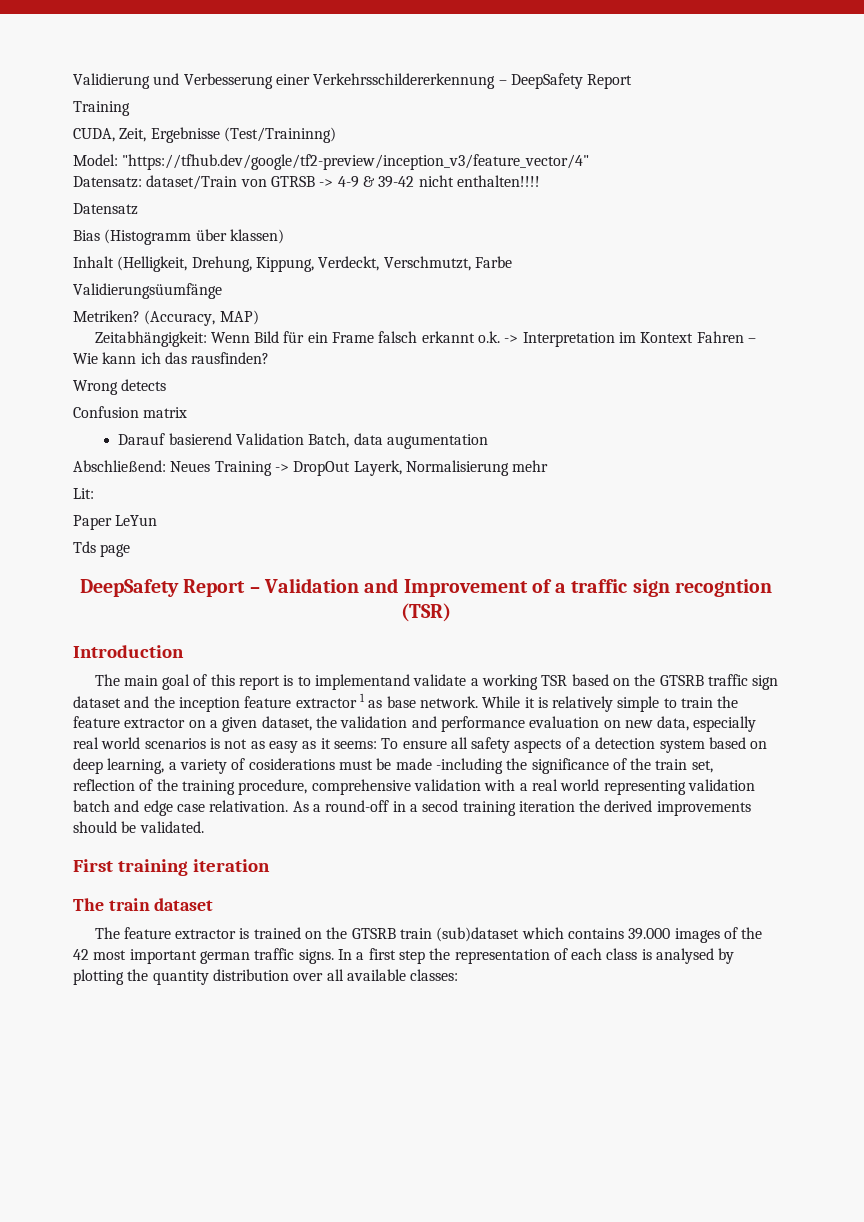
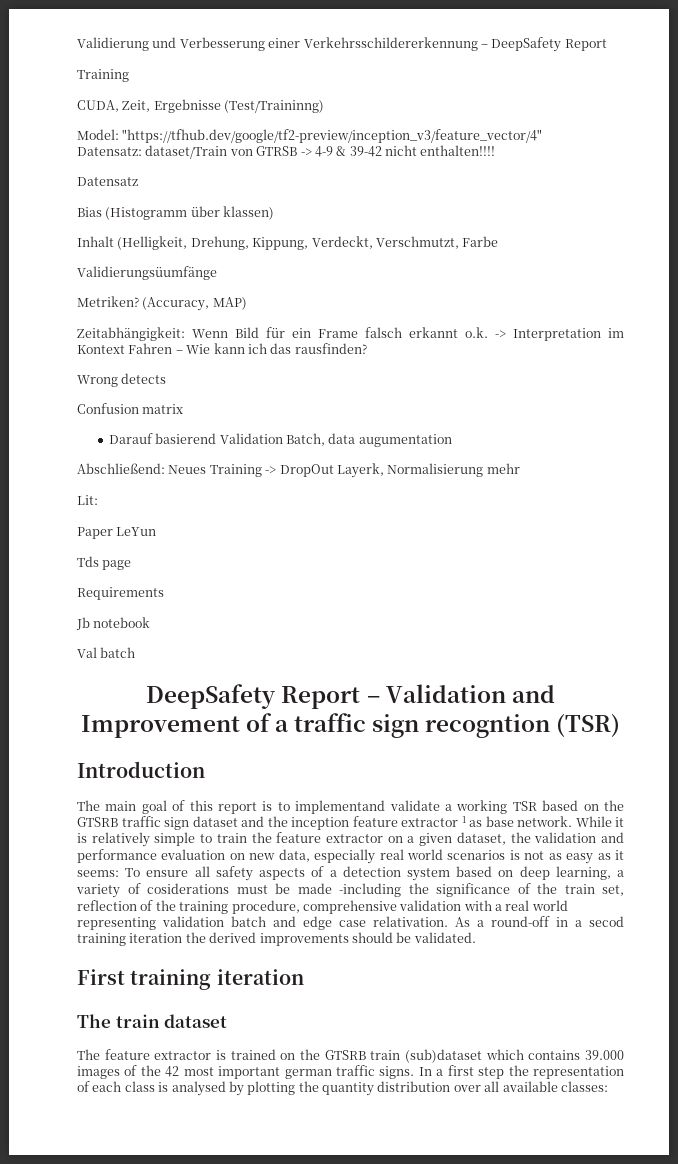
(131, 550) none -> [77,587,164,600] [76,617,151,630] [77,647,136,658] // Requirements // Jb notebook // Val batch

